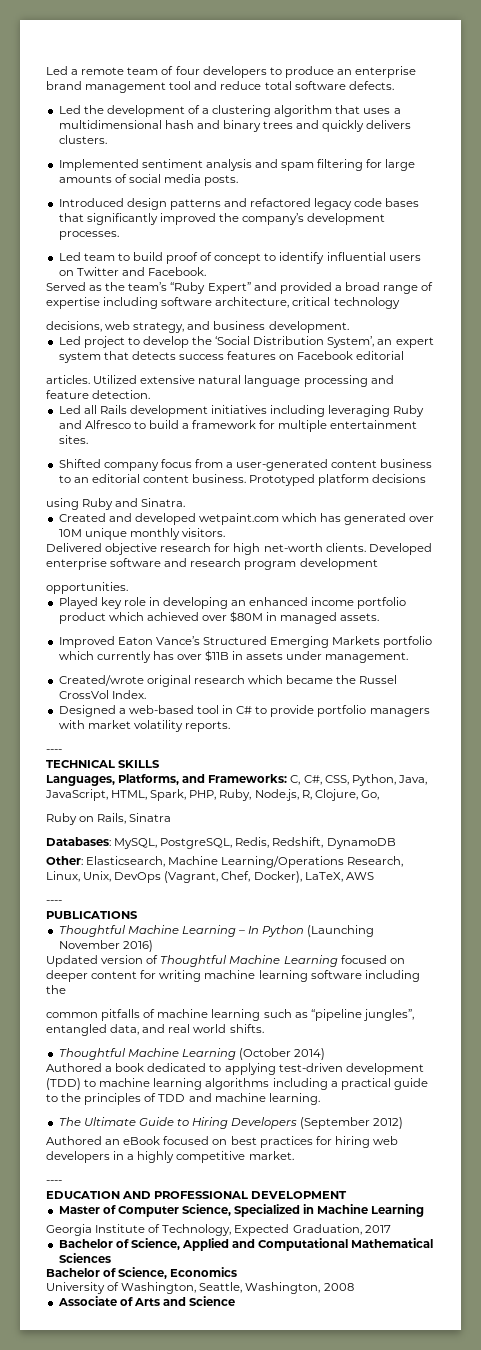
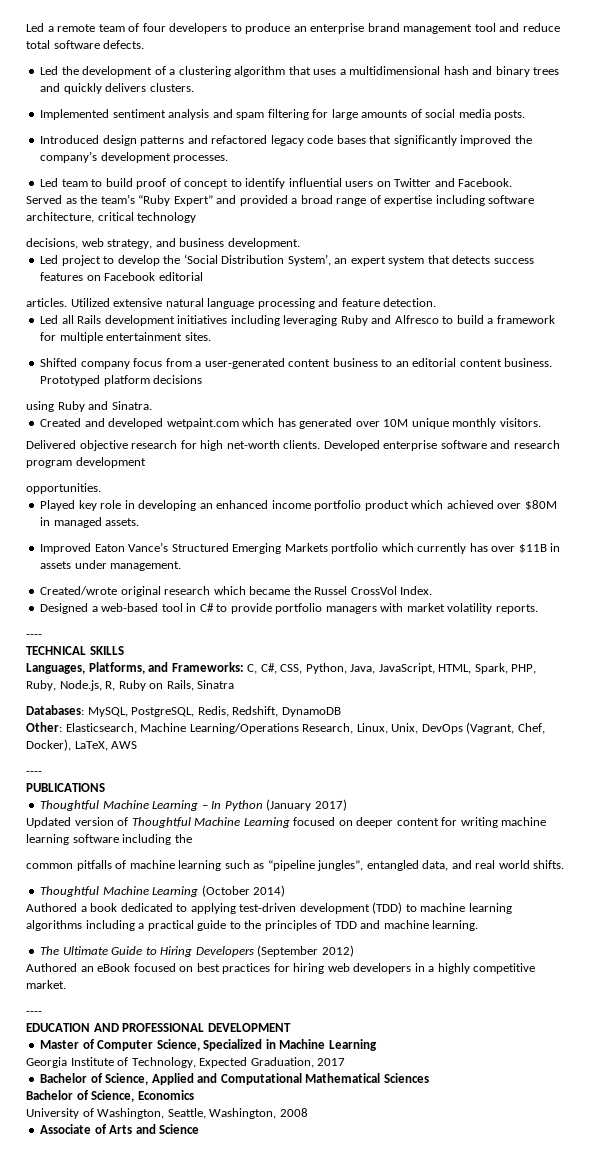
[314,789,379,801] Clojure, Go, // -> (116, 686) none
[307,925,375,937] [58,940,153,952] (Launching November 2016) -> [266,799,347,811] (January 2017)

